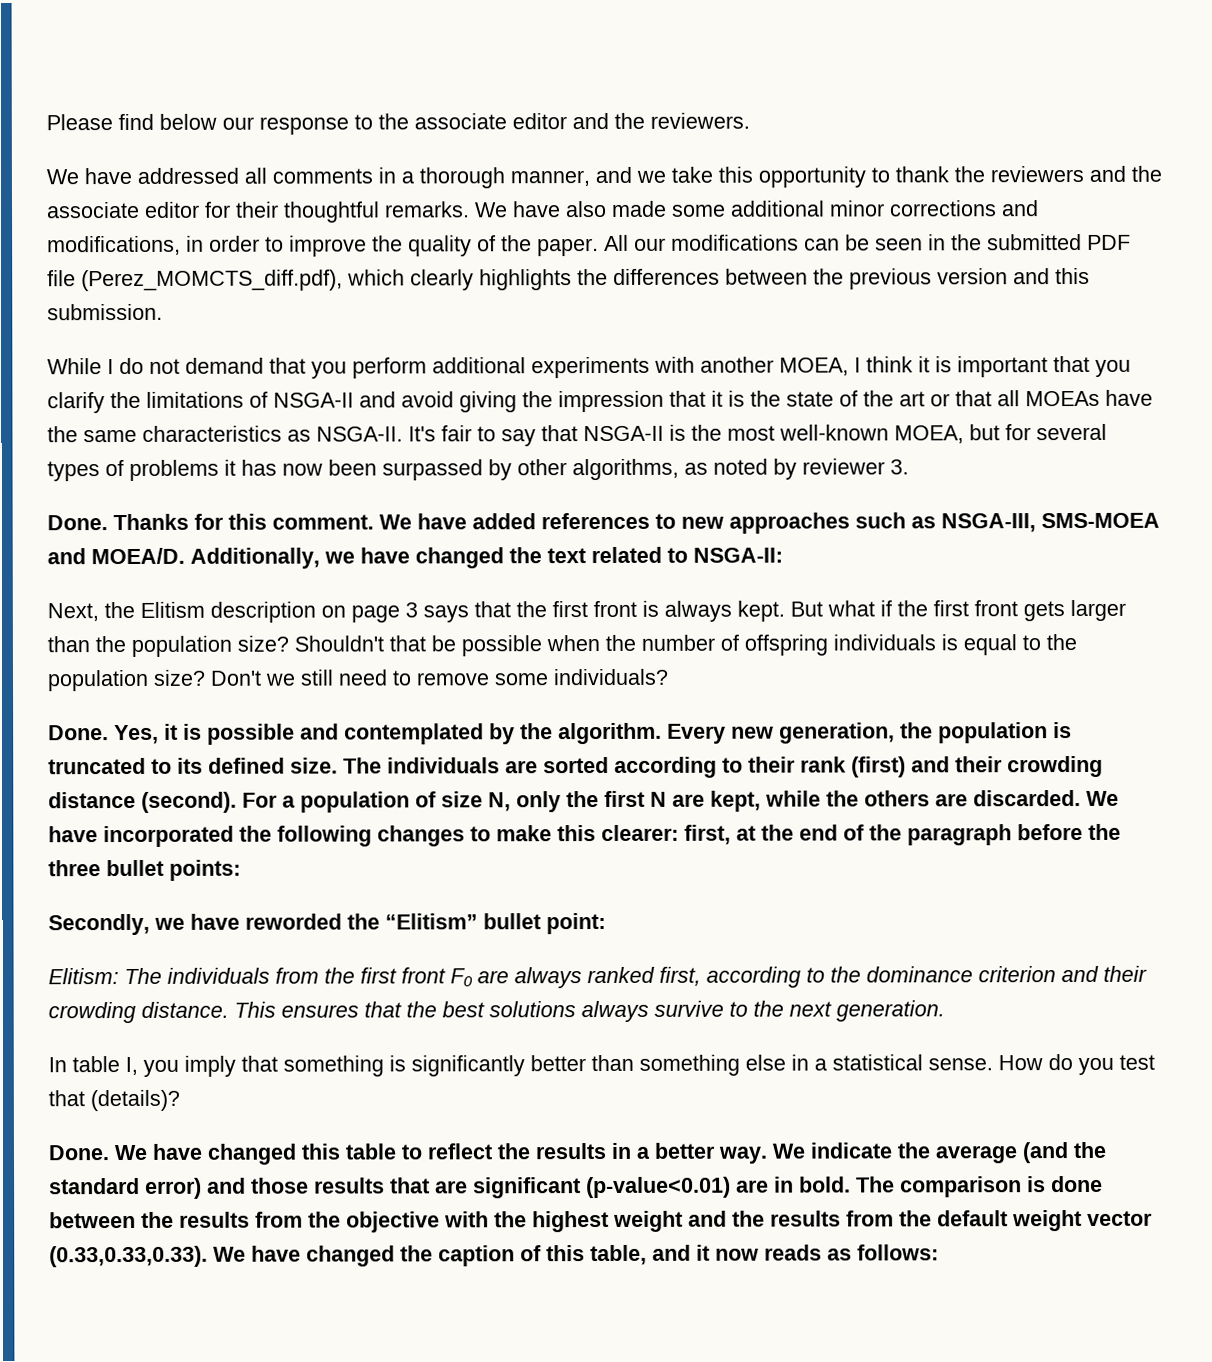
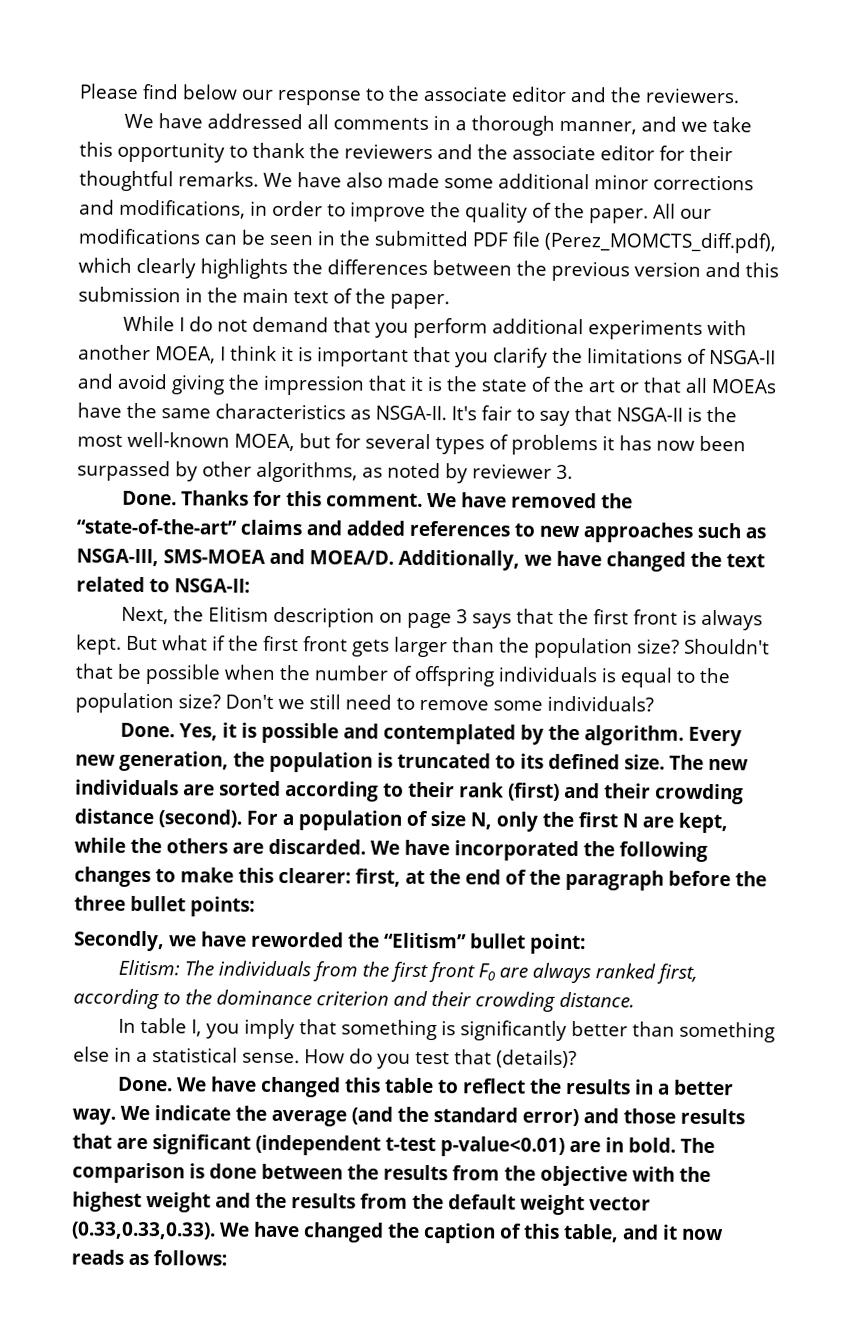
[47,303,163,321] submission. -> [78,286,450,310] submission in the main text of the paper.
(467, 521) none -> [511,492,634,509] [76,518,342,536] removed the “state-of-the-art” claims and
(382, 765) none -> [708,758,749,771] new
[234,1000,945,1023] This ensures that the best solutions always survive to the next generation. -> (635, 999) none
[586,1176,731,1199] (p-value<0.01) -> [255,1134,565,1157] (independent t-test p-value<0.01)

